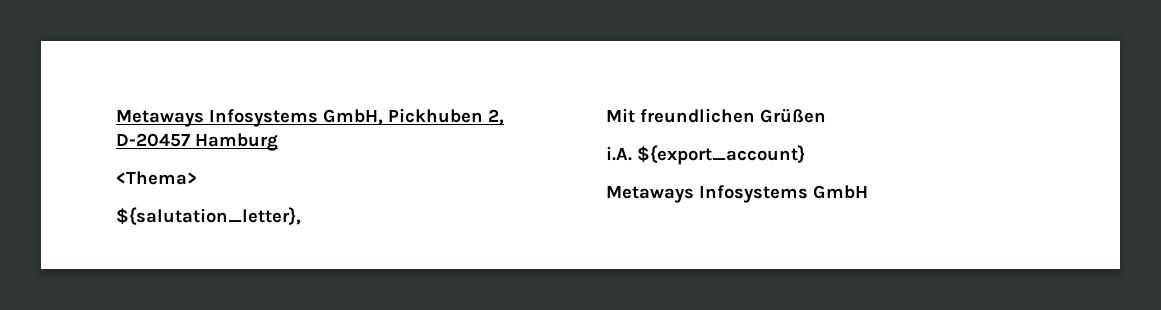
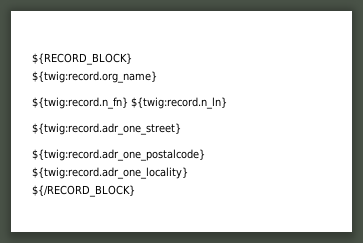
[116,108,504,127] [116,133,278,151] [116,171,197,185] [116,207,301,225] [606,108,826,123] [606,145,805,165] [606,185,868,203] Metaways Infosystems GmbH, Pickhuben 2, D-20457 Hamburg // <Thema> // ${salutation_letter}, // Mit freundlichen Grüßen // i.A. ${export_account} // Metaways Infosystems GmbH -> [32,53,132,65] [32,71,157,83] [32,97,227,109] [32,123,181,135] [32,149,205,161] [32,167,188,179] [32,185,135,197] ${RECORD_BLOCK} // ${twig:record.org_name} // ${twig:record.n_fn} ${twig:record.n_ln} // ${twig:record.adr_one_street} // ${twig:record.adr_one_postalcode} ${twig:record.adr_one_locality} // ${/RECORD_BLOCK}

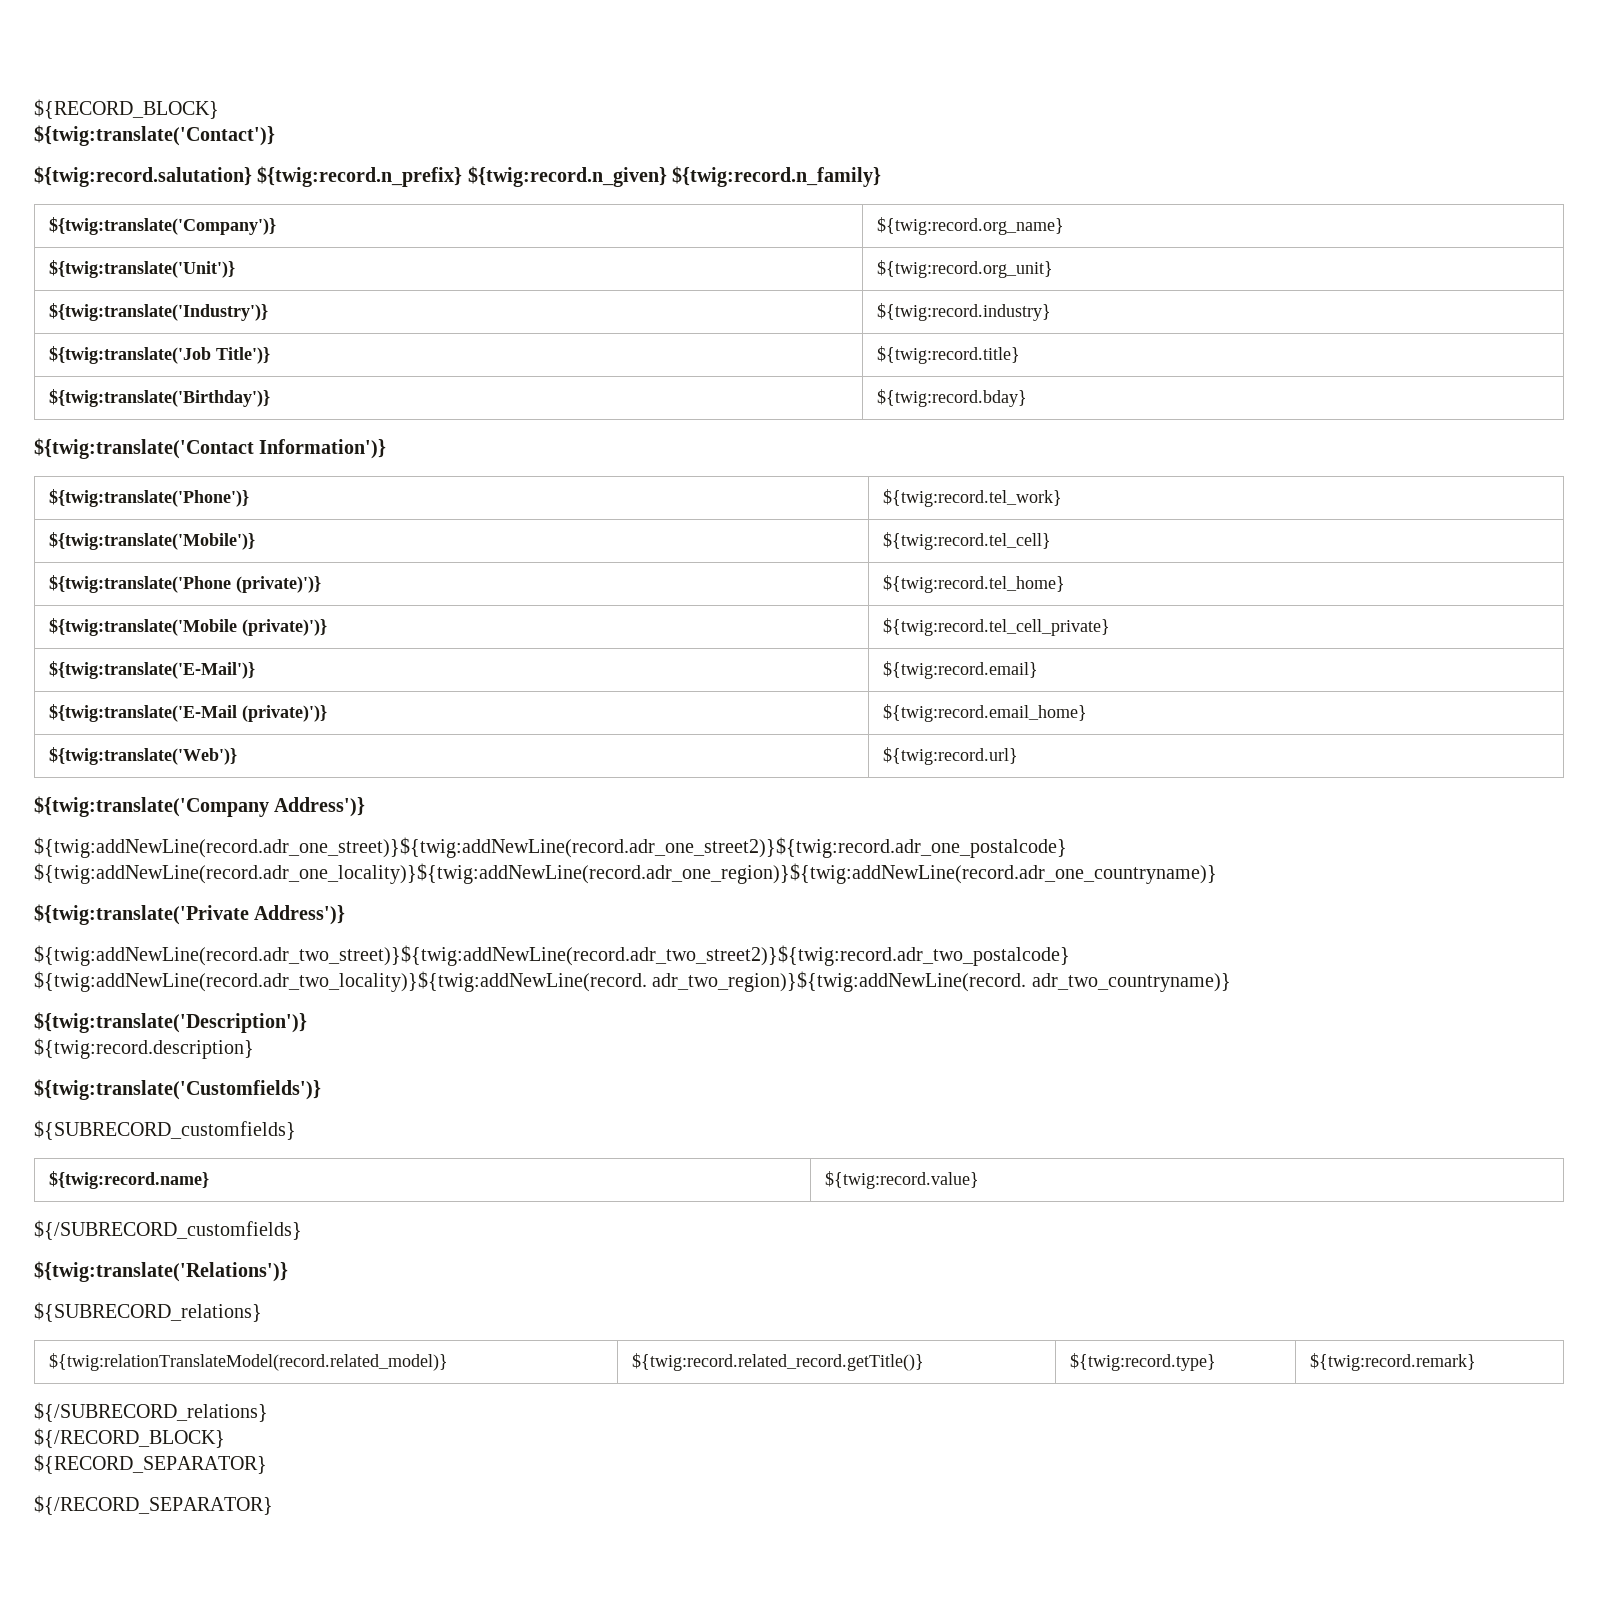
[32,71,157,83] [32,97,227,109] [32,123,181,135] [32,149,205,161] [32,167,188,179] ${twig:record.org_name} // ${twig:record.n_fn} ${twig:record.n_ln} // ${twig:record.adr_one_street} // ${twig:record.adr_one_postalcode} ${twig:record.adr_one_locality} -> [34,125,275,146] [34,166,882,187] [49,217,277,235] [877,217,1065,235] [49,260,236,278] [877,260,1054,278] [49,303,269,321] [877,303,1052,321] [49,346,271,364] [877,346,1021,364] [49,389,271,407] [877,389,1028,407] [34,438,387,459] [49,489,250,507] [883,489,1063,507] [49,532,256,550] [883,532,1052,550] [49,575,322,593] [883,575,1066,593] [49,618,328,636] [883,618,1111,636] [49,661,256,679] [883,661,1039,679] [49,704,328,722] [883,704,1088,722] [49,747,238,765] [883,747,1019,765] [34,796,366,817] [34,837,1067,858] [34,863,1217,884] [34,904,346,925] [34,945,1070,966] [34,971,1231,992] [34,1012,307,1033] [34,1038,254,1059] [34,1079,321,1100] [34,1120,296,1140] [49,1171,210,1189] [825,1171,980,1189] [34,1220,302,1240] [34,1261,288,1282] [34,1302,262,1322] [49,1353,449,1371] [632,1353,925,1371] [1070,1353,1217,1371] [1310,1353,1477,1371] [34,1402,268,1422] ${twig:translate('Contact')} // ${twig:record.salutation} ${twig:record.n_prefix} ${twig:record.n_given} ${twig:record.n_family} // ${twig:translate('Company')} | ${twig:record.org_name} // ${twig:translate('Unit')} | ${twig:record.org_unit} // ${twig:translate('Industry')} | ${twig:record.industry} // ${twig:translate('Job Title')} | ${twig:record.title} // ${twig:translate('Birthday')} | ${twig:record.bday} // ${twig:translate('Contact Information')} // ${twig:translate('Phone')} | ${twig:record.tel_work} // ${twig:translate('Mobile')} | ${twig:record.tel_cell} // ${twig:translate('Phone (private)')} | ${twig:record.tel_home} // ${twig:translate('Mobile (private)')} | ${twig:record.tel_cell_private} // ${twig:translate('E-Mail')} | ${twig:record.email} // ${twig:translate('E-Mail (private)')} | ${twig:record.email_home} // ${twig:translate('Web')} | ${twig:record.url} // ${twig:translate('Company Address')} // ${twig:addNewLine(record.adr_one_street)}${twig:addNewLine(record.adr_one_street2)}${twig:record.adr_one_postalcode} ${twig:addNewLine(record.adr_one_locality)}${twig:addNewLine(record.adr_one_region)}${twig:addNewLine(record.adr_one_countryname)} // ${twig:translate('Private Address')} // ${twig:addNewLine(record.adr_two_street)}${twig:addNewLine(record.adr_two_street2)}${twig:record.adr_two_postalcode} ${twig:addNewLine(record.adr_two_locality)}${twig:addNewLine(record. adr_two_region)}${twig:addNewLine(record. adr_two_countryname)} // ${twig:translate('Description')} // ${twig:record.description} // ${twig:translate('Customfields')} // ${SUBRECORD_customfields} // ${twig:record.name} | ${twig:record.value} // ${/SUBRECORD_customfields} // ${twig:translate('Relations')} // ${SUBRECORD_relations} // ${twig:relationTranslateModel(record.related_model)} | ${twig:record.related_record.getTitle()} | ${twig:record.type} | ${twig:record.remark} // ${/SUBRECORD_relations}
(135, 191) none -> [34,1454,267,1474] [34,1495,273,1515] // ${RECORD_SEPARATOR} // ${/RECORD_SEPARATOR}

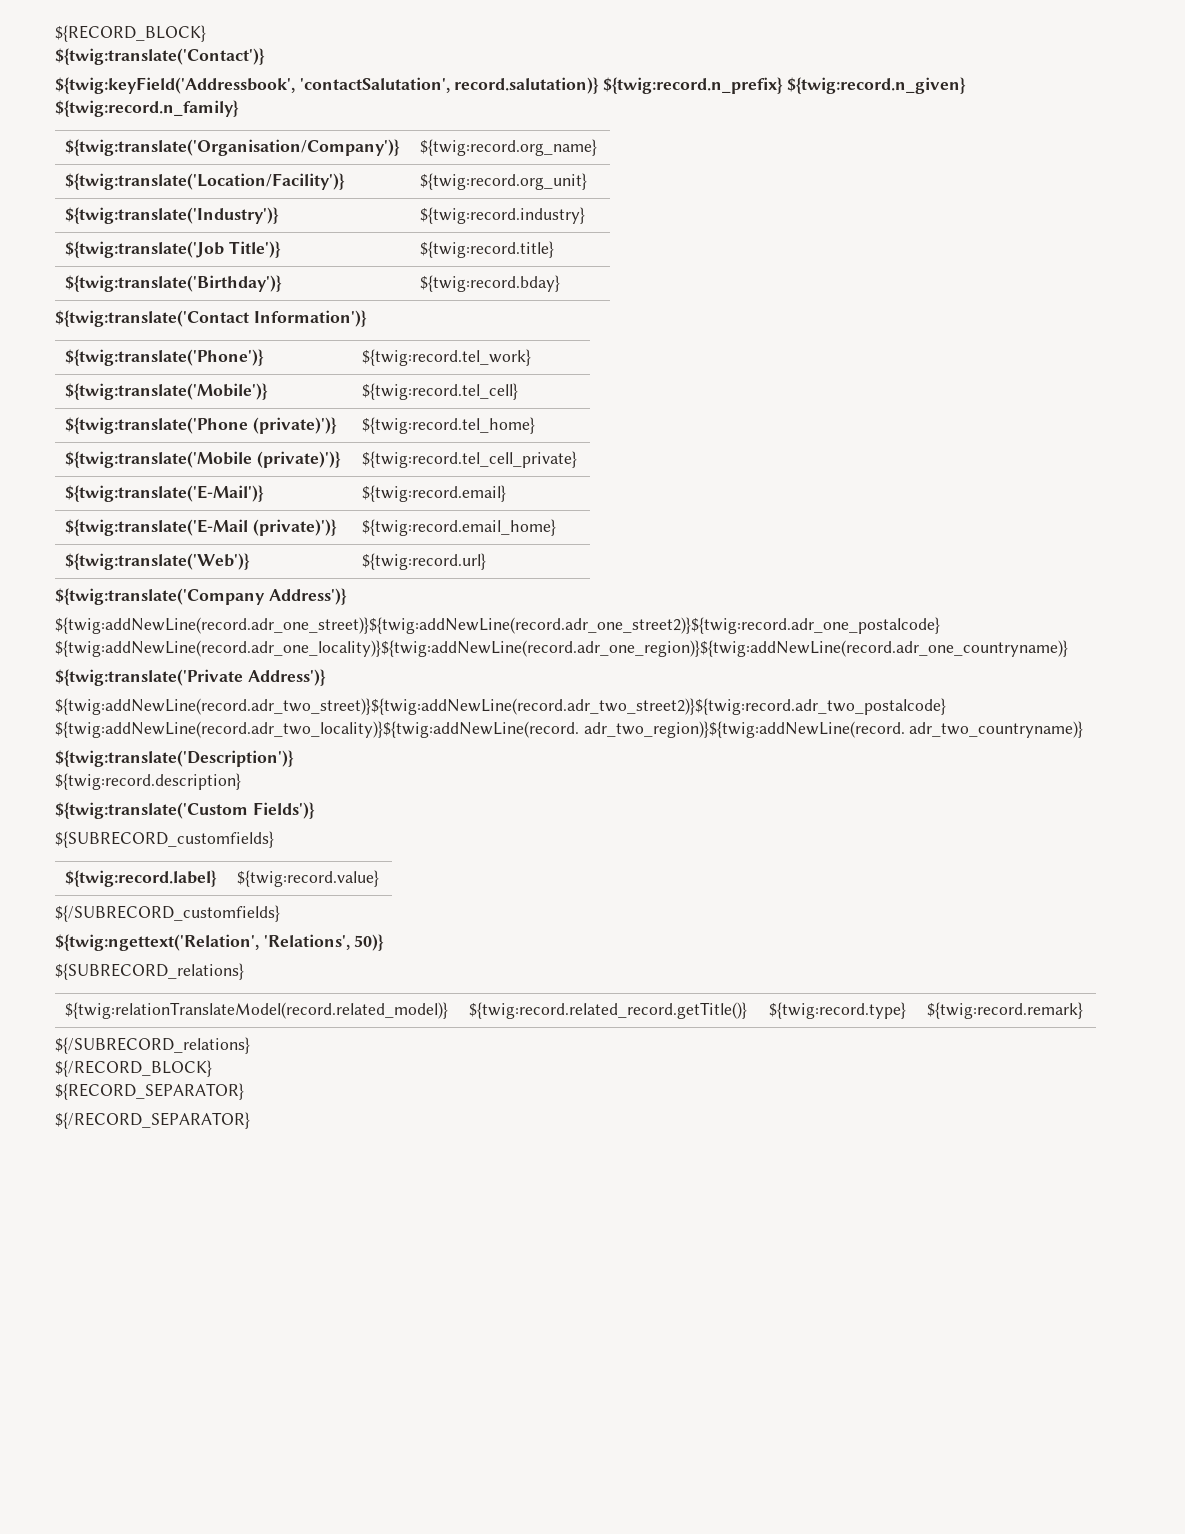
[34,166,252,187] ${twig:record.salutation} -> [55,77,600,94] ${twig:keyField('Addressbook', 'contactSalutation', record.salutation)}
[49,217,277,235] ${twig:translate('Company')} -> [65,139,401,156] ${twig:translate('Organisation/Company')}
[49,260,236,278] ${twig:translate('Unit')} -> [65,173,346,190] ${twig:translate('Location/Facility')}
[34,1079,321,1100] ${twig:translate('Customfields')} -> [55,802,315,819] ${twig:translate('Custom Fields')}
[49,1171,210,1189] ${twig:record.name} -> [65,870,218,887] ${twig:record.label}
[34,1261,288,1282] ${twig:translate('Relations')} -> [55,934,385,951] ${twig:ngettext('Relation', 'Relations', 50)}

